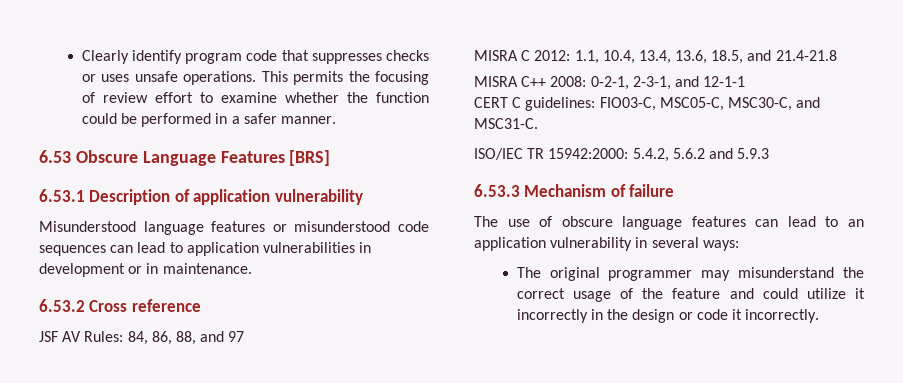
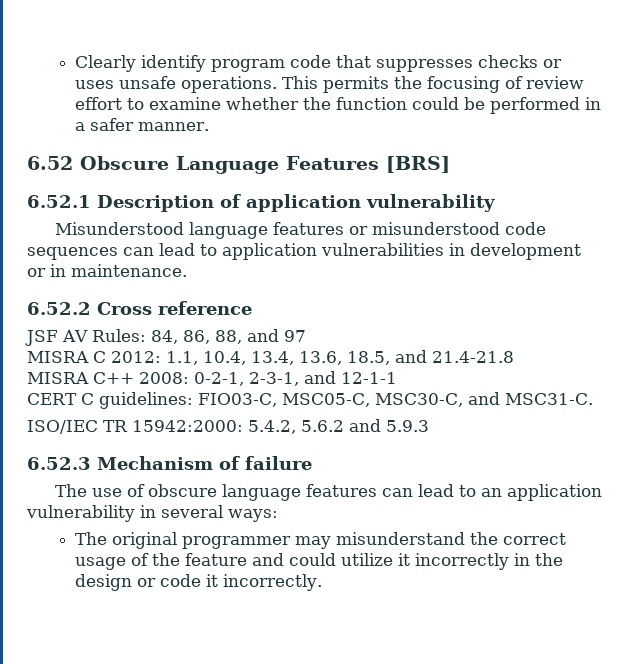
[39,150,71,163] 6.53 -> [27,156,73,170] 6.52
[39,189,85,202] 6.53.1 -> [27,195,91,208] 6.52.1
[39,299,85,312] 6.53.2 -> [27,302,91,315] 6.52.2
[474,184,520,197] 6.53.3 -> [27,457,91,470] 6.52.3

